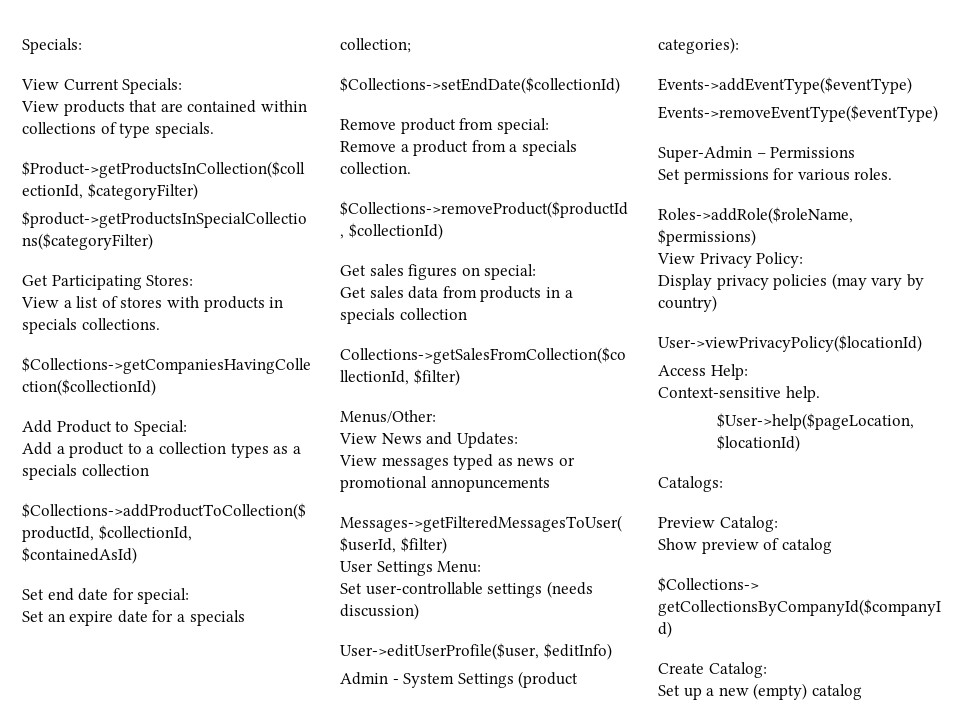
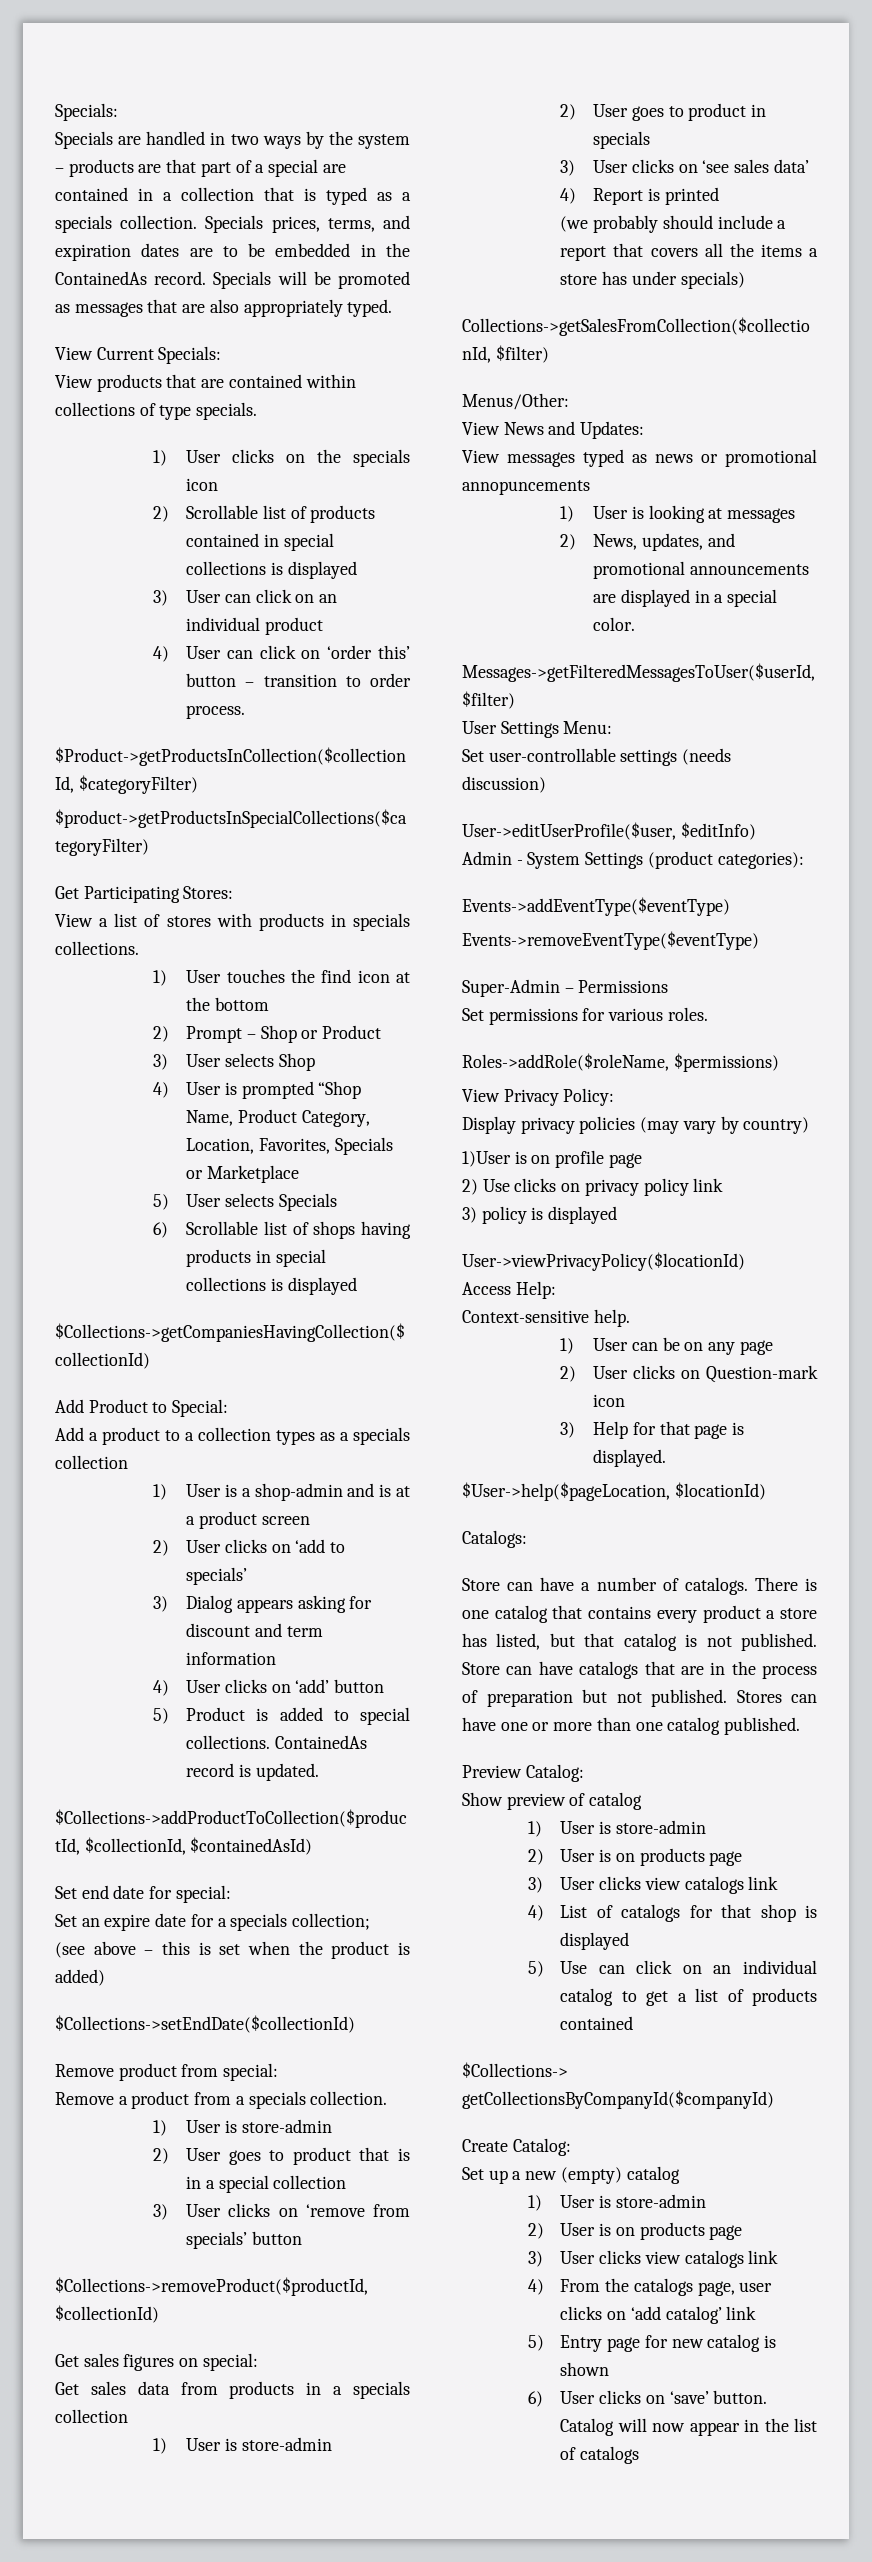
[22,38,82,54] Specials: -> [55,103,118,121] [55,131,410,149] [55,159,346,177] [55,187,411,205] [55,215,410,233] [55,243,410,261] [55,271,410,289] [55,299,393,317] Specials: // Specials are handled in two ways by the system – products are that part of a special are contained in a collection that is typed as a specials collection. Specials prices, terms, and expiration dates are to be embedded in the ContainedAs record. Specials will be promoted as messages that are also appropriately typed.
(214, 130) none -> [153,449,410,467] [186,478,219,491] [153,505,376,523] [186,533,334,551] [186,561,357,579] [153,589,338,606] [186,617,323,635] [153,645,410,662] [186,673,411,687] [186,705,246,719] // 1) User clicks on the specials icon // 2) Scrollable list of products contained in special collections is displayed // 3) User can click on an individual product // 4) User can click on ‘order this’ button – transition to order process.
(160, 324) none -> [153,969,410,986] [186,997,269,1011] [153,1025,382,1043] [153,1053,315,1071] [153,1081,362,1099] [186,1109,370,1127] [186,1137,393,1155] [186,1165,299,1183] [153,1193,337,1211] [153,1221,411,1239] [186,1249,326,1267] [186,1277,357,1295] // 1) User touches the find icon at the bottom // 2) Prompt – Shop or Product // 3) User selects Shop // 4) User is prompted “Shop Name, Product Category, Location, Favorites, Specials or Marketplace // 5) User selects Specials // 6) Scrollable list of shops having products in special collections is displayed
(149, 470) none -> [153,1483,411,1501] [186,1511,310,1529] [153,1539,346,1556] [186,1567,248,1585] [153,1595,373,1613] [186,1623,323,1637] [186,1652,277,1665] [153,1679,385,1696] [153,1707,410,1725] [186,1735,367,1749] [186,1763,319,1781] // 1) User is a shop-admin and is at a product screen // 2) User clicks on ‘add to specials’ // 3) Dialog appears asking for discount and term information // 4) User clicks on ‘add’ button // 5) Product is added to special collections. ContainedAs record is updated.
(411, 45) none -> [55,1941,410,1959] [55,1969,105,1986] // (see above – this is set when the product is added)
(411, 168) none -> [153,2119,332,2136] [153,2147,410,2165] [186,2175,347,2193] [153,2203,410,2220] [186,2231,302,2249] // 1) User is store-admin // 2) User goes to product that is in a special collection // 3) User clicks on ‘remove from specials’ button
(467, 314) none -> [153,2437,332,2454] [560,103,767,121] [593,131,651,149] [560,159,809,176] [560,187,719,205] [560,215,787,233] [560,243,818,261] [560,271,745,289] // 1) User is store-admin // 2) User goes to product in specials // 3) User clicks on ‘see sales data’ // 4) Report is printed // (we probably should include a report that covers all the items a store has under specials)
(550, 484) none -> [560,505,796,523] [560,533,735,551] [593,561,809,579] [593,589,778,607] [593,617,636,631] // 1) User is looking at messages // 2) News, updates, and promotional announcements are displayed in a special color.
(717, 303) none -> [462,1150,642,1168] [462,1178,724,1196] [462,1206,618,1224] // 1)User is on profile page // 2) Use clicks on privacy policy link // 3) policy is displayed
[717,413,915,430] [717,435,801,452] [658,476,723,492] $User->help($pageLocation, $locationId) // Catalogs: -> [560,1337,773,1355] [560,1365,818,1383] [593,1394,626,1407] [560,1421,745,1439] [593,1449,667,1467] [462,1482,766,1501] [462,1530,527,1548] [462,1577,817,1595] [462,1605,817,1623] [462,1633,817,1651] [462,1661,817,1679] [462,1689,817,1707] [462,1717,801,1735] 1) User can be on any page // 2) User clicks on Question-mark icon // 3) Help for that page is displayed. // $User->help($pageLocation, $locationId) // Catalogs: // Store can have a number of catalogs. There is one catalog that contains every product a store has listed, but that catalog is not published. Store can have catalogs that are in the process of preparation but not published. Stores can have one or more than one catalog published.
(832, 546) none -> [527,1820,706,1837] [527,1848,743,1866] [527,1876,779,1894] [527,1904,817,1922] [560,1932,630,1950] [527,1960,817,1977] [560,1988,817,2006] [560,2016,634,2030] // 1) User is store-admin // 2) User is on products page // 3) User clicks view catalogs link // 4) List of catalogs for that shop is displayed // 5) Use can click on an individual catalog to get a list of products contained
(862, 692) none -> [527,2194,706,2211] [527,2222,743,2240] [527,2250,779,2268] [527,2278,773,2296] [560,2306,757,2324] [527,2334,776,2352] [560,2362,610,2376] [527,2390,768,2407] [560,2418,817,2436] [560,2446,640,2464] // 1) User is store-admin // 2) User is on products page // 3) User clicks view catalogs link // 4) From the catalogs page, user clicks on ‘add catalog’ link // 5) Entry page for new catalog is shown // 6) User clicks on ‘save’ button. Catalog will now appear in the list of catalogs

